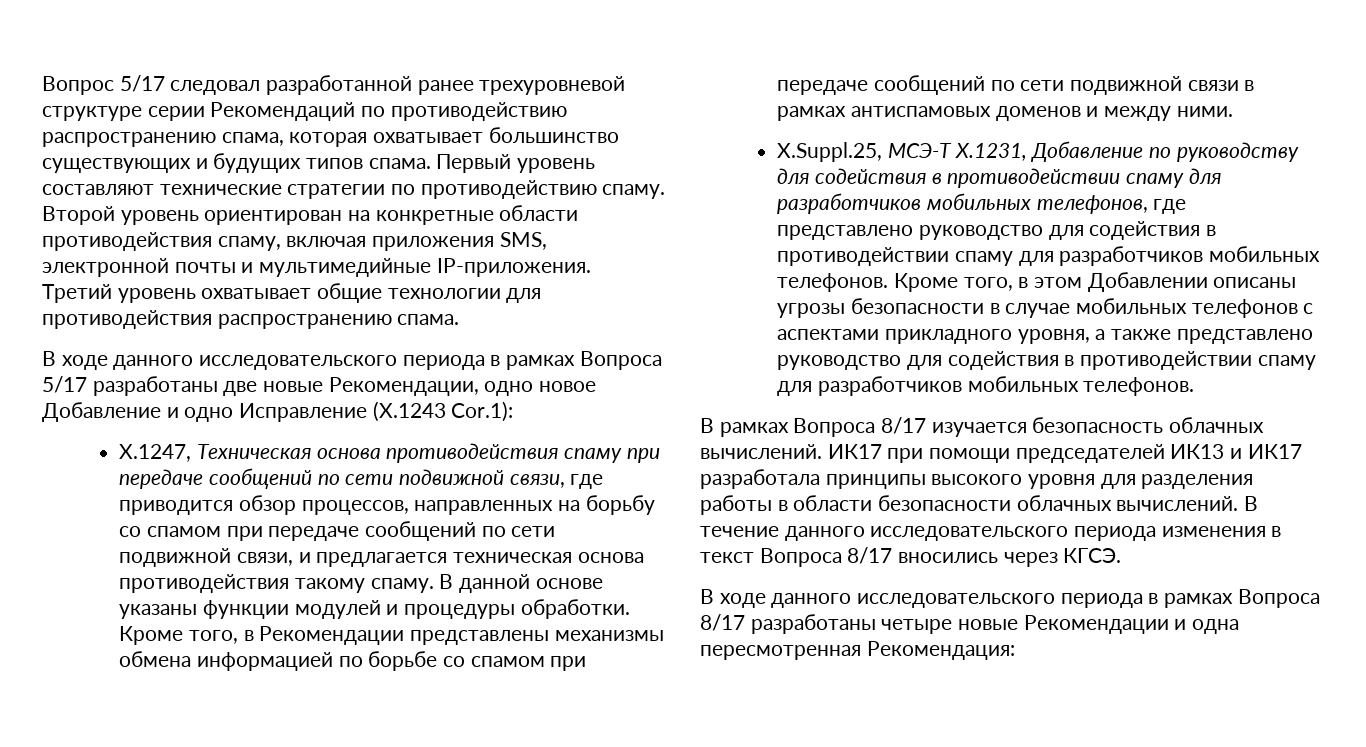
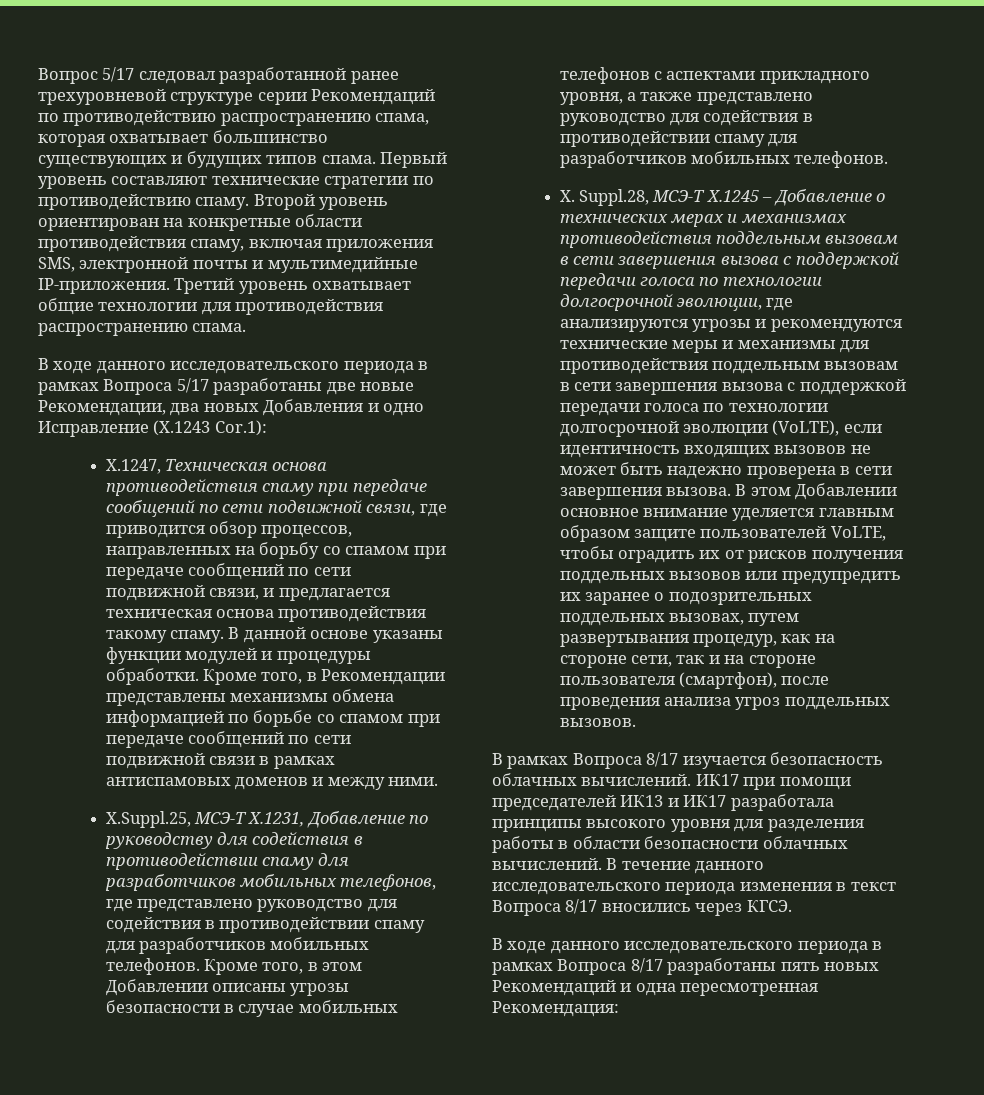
[484,381,597,396] [42,402,161,422] одно новое Добавление -> [170,399,364,416] два новых Добавления
(1195, 386) none -> [559,189,886,206] [559,214,847,227] [559,231,899,248] [559,252,899,269] [559,273,822,290] [559,294,794,311] [559,319,902,332] [559,340,870,353] [559,358,899,374] [559,379,906,395] [559,403,828,416] [559,420,882,437] [559,445,871,458] [559,462,892,479] [559,483,898,500] [559,508,894,521] [559,525,886,542] [559,546,903,563] [559,571,901,584] [559,592,812,605] [559,613,800,626] [559,634,835,647] [559,655,816,668] [559,672,830,689] [559,697,890,710] [559,718,636,727] // X. Suppl.28, МСЭ-T X.1245 – Добавление о технических мерах и механизмах противодействия поддельным вызовам в сети завершения вызова с поддержкой передачи голоса по технологии долгосрочной эволюции, где анализируются угрозы и рекомендуются технические меры и механизмы для противодействия поддельным вызовам в сети завершения вызова с поддержкой передачи голоса по технологии долгосрочной эволюции (VoLTE), если идентичность входящих вызовов не может быть надежно проверена в сети завершения вызова. В этом Добавлении основное внимание уделяется главным образом защите пользователей VoLTE, чтобы оградить их от рисков получения поддельных вызовов или предупредить их заранее о подозрительных поддельных вызовах, путем развертывания процедур, как на стороне сети, так и на стороне пользователя (смартфон), после проведения анализа угроз поддельных вызовов.
[881,615,1169,634] четыре новые Рекомендации -> [780,962,880,971] [492,980,616,996] пять новых Рекомендаций

